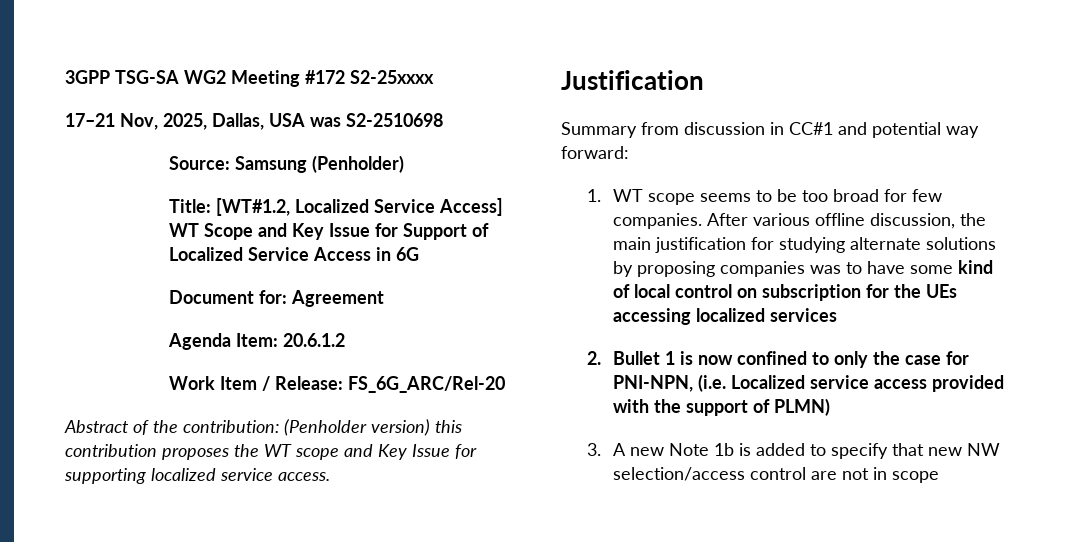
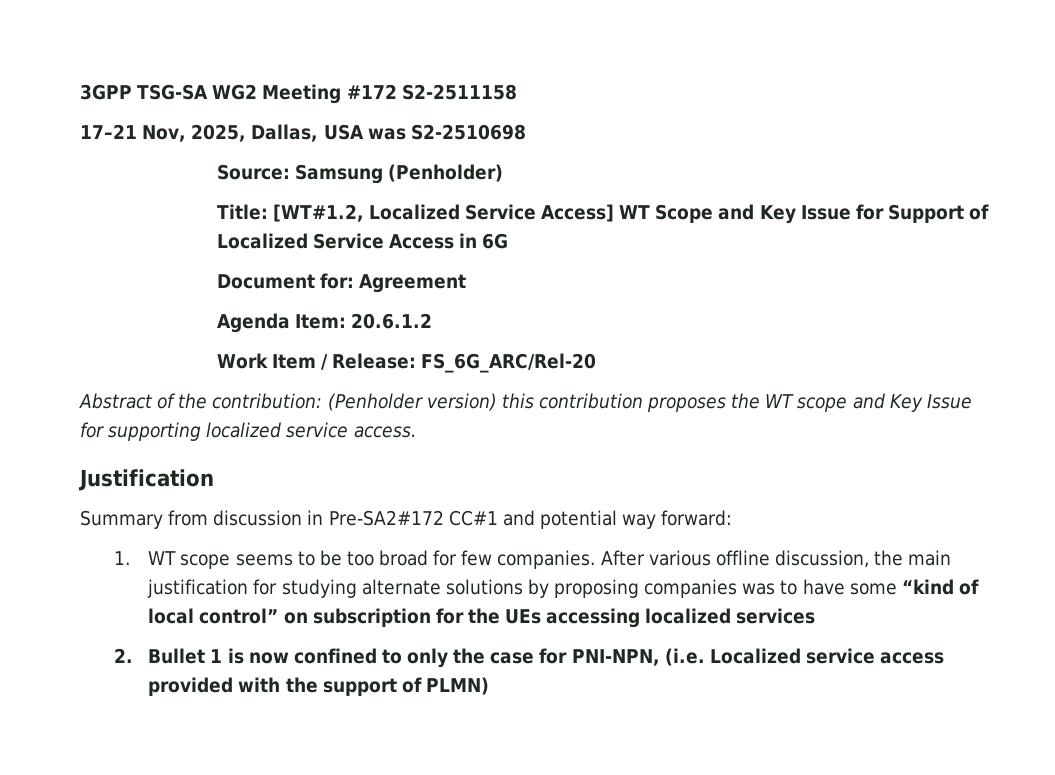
[350,70,434,84] S2-25xxxx -> [401,84,517,100] S2-2511158
(784, 128) none -> [328,510,444,526] Pre-SA2#172
[957,260,993,274] kind -> [901,579,954,595] “kind
[674,284,732,298] control -> [199,608,279,624] control”
[586,443,1000,459] [612,467,939,483] // 3. A new Note 1b is added to specify that new NW selection/access control are not in scope -> (489, 686) none

